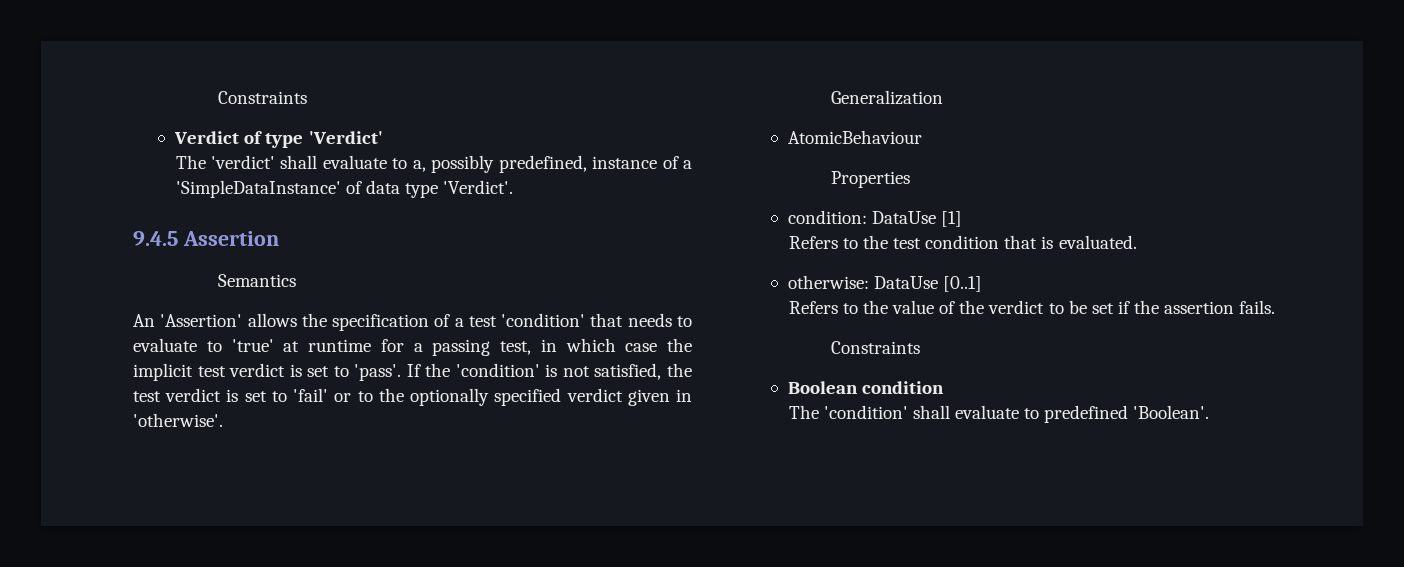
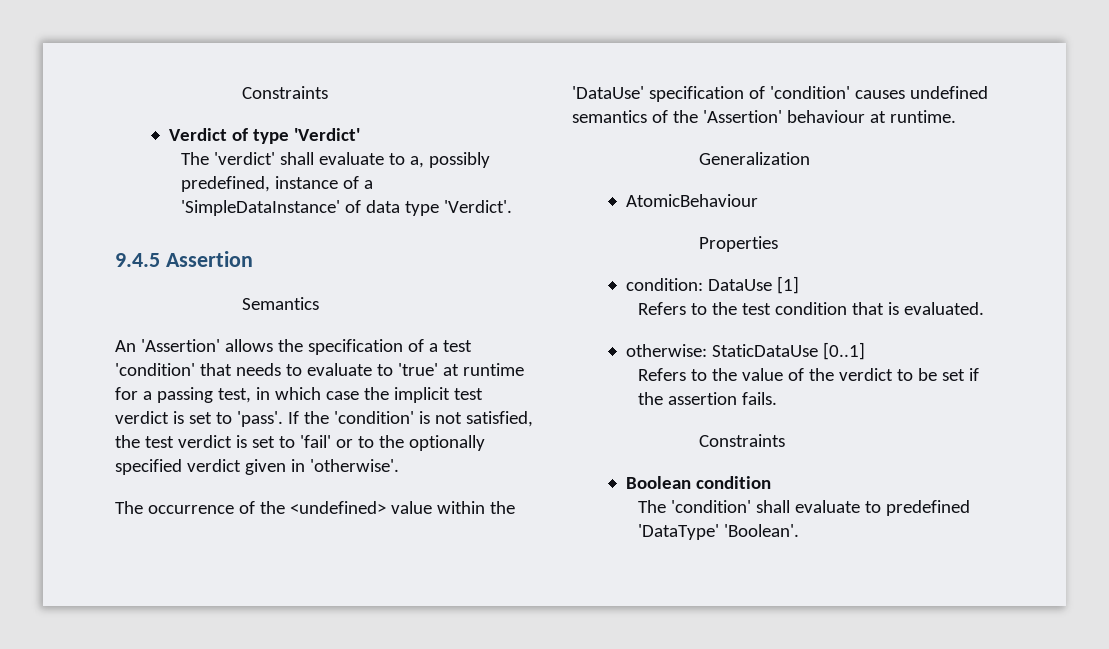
(223, 420) none -> [115,501,515,514] [572,86,988,102] [572,110,956,123] // The occurrence of the <undefined> value within the 'DataUse' specification of 'condition' causes undefined semantics of the 'Assertion' behaviour at runtime.
[874,276,939,289] DataUse -> [711,344,818,357] StaticDataUse
(1129, 414) none -> [638,524,720,540] 'DataType'

